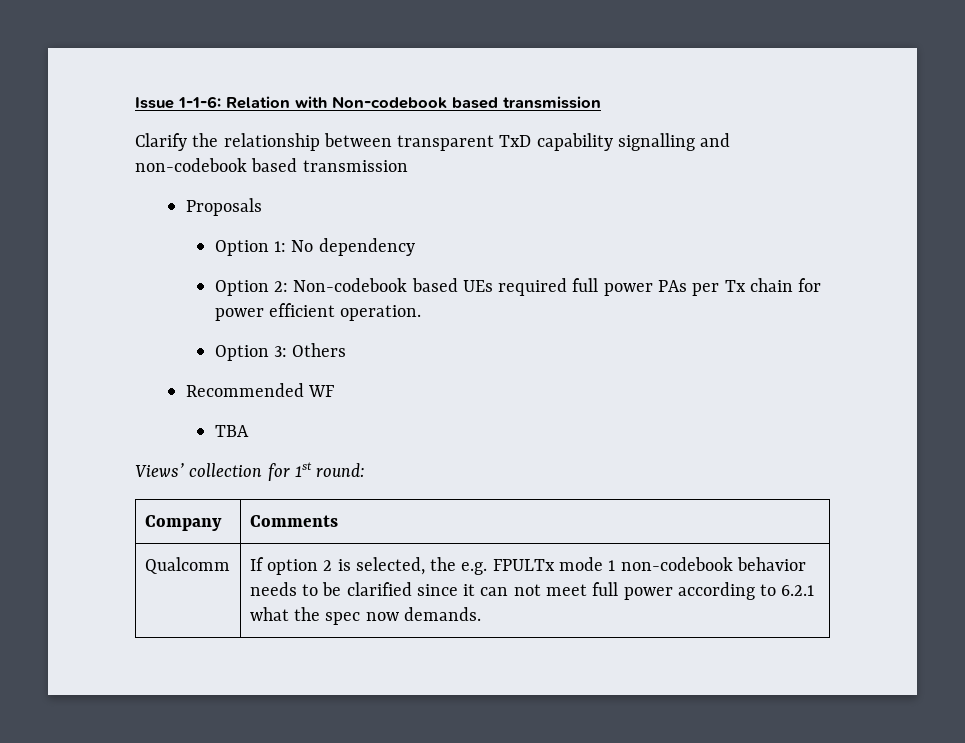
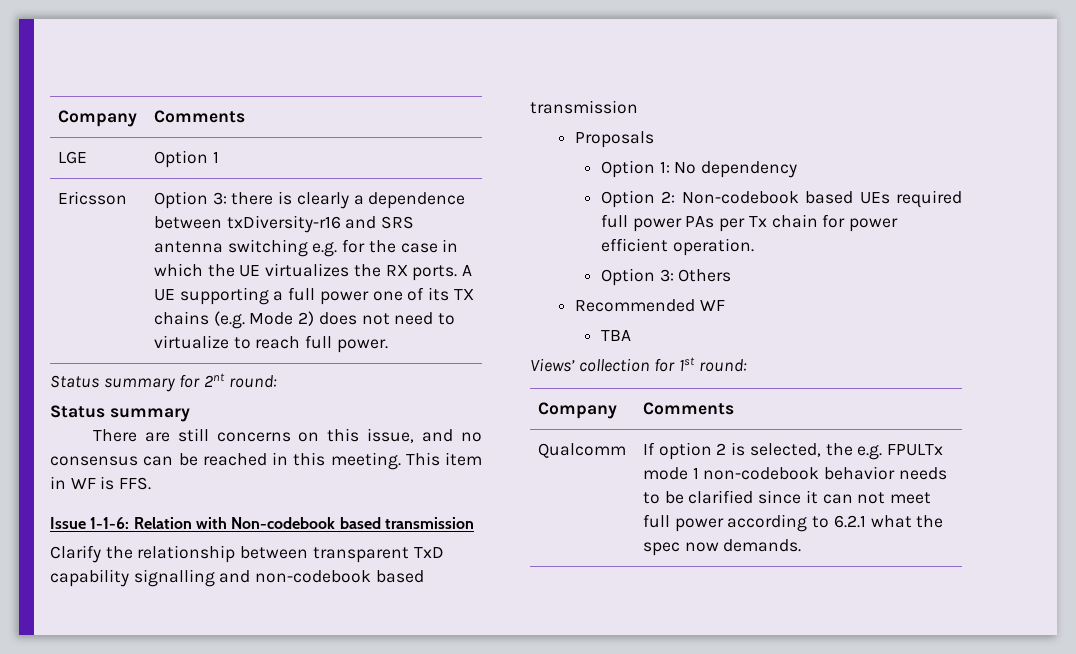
(135, 103) none -> [58,110,138,127] [154,110,246,123] [58,151,88,164] [154,150,219,168] [58,191,128,205] [154,191,466,209] [154,215,415,233] [154,239,459,257] [154,263,473,281] [154,287,474,305] [154,311,456,329] [154,335,388,353] [50,373,277,392] [50,405,190,422] [92,428,482,443] [50,452,482,470] [50,476,152,490] Company | Comments // LGE | Option 1 // Ericsson | Option 3: there is clearly a dependence between txDiversity-r16 and SRS antenna switching e.g. for the case in which the UE virtualizes the RX ports. A UE supporting a full power one of its TX chains (e.g. Mode 2) does not need to virtualize to reach full power. // Status summary for 2nt round: // Status summary // There are still concerns on this issue, and no consensus can be reached in this meeting. This item in WF is FFS. //

